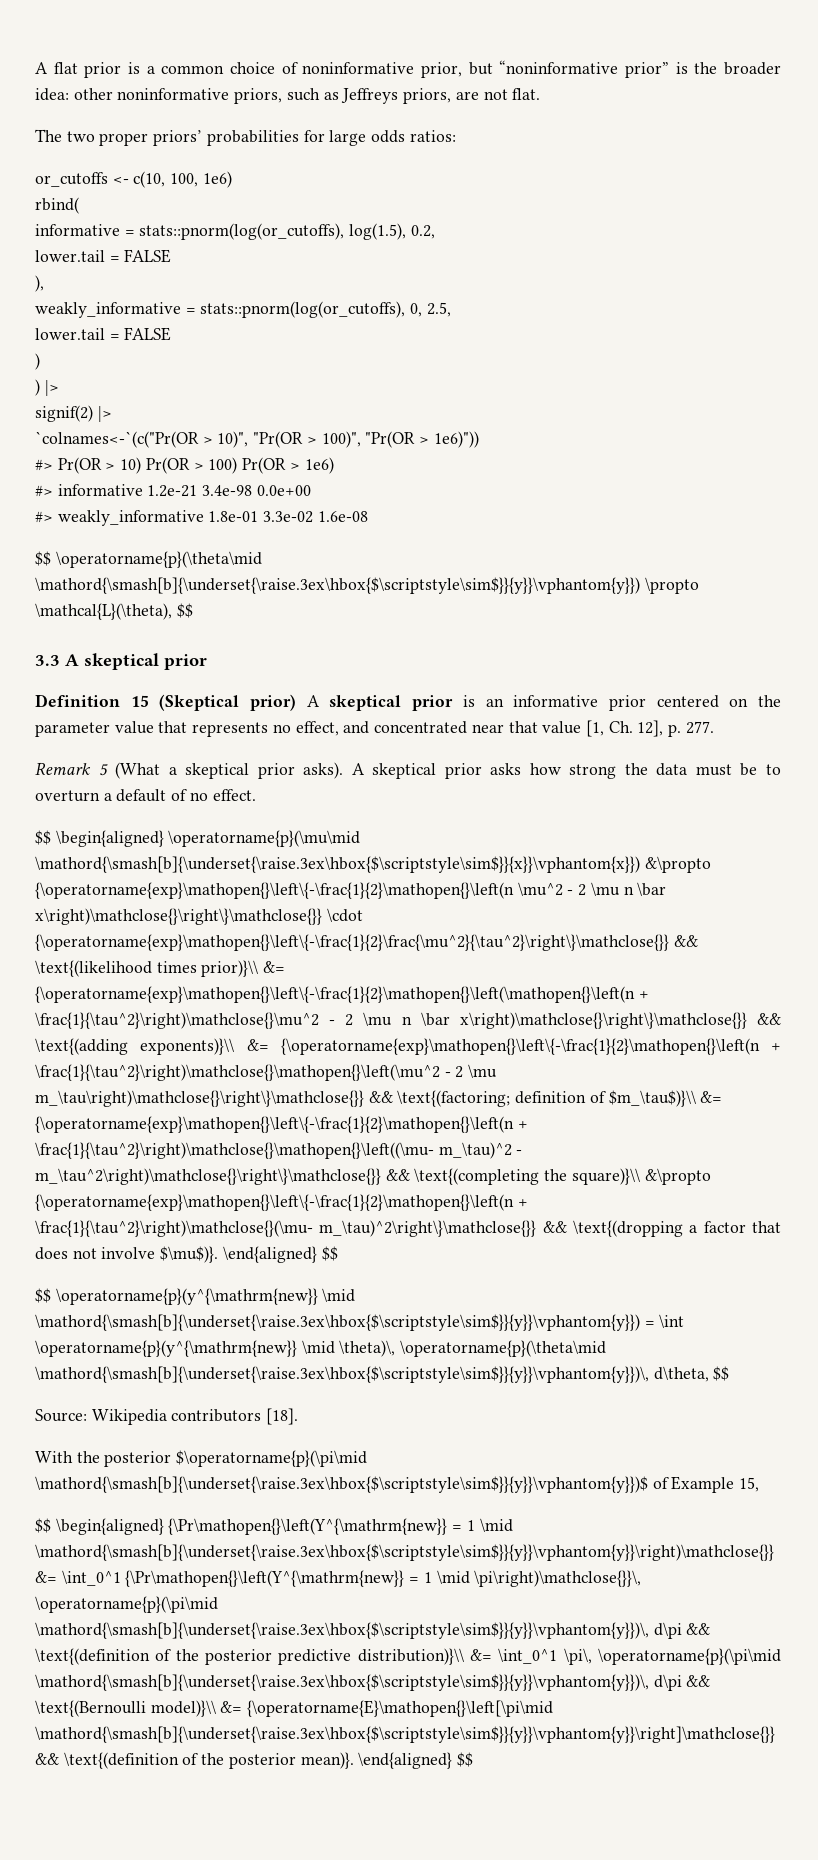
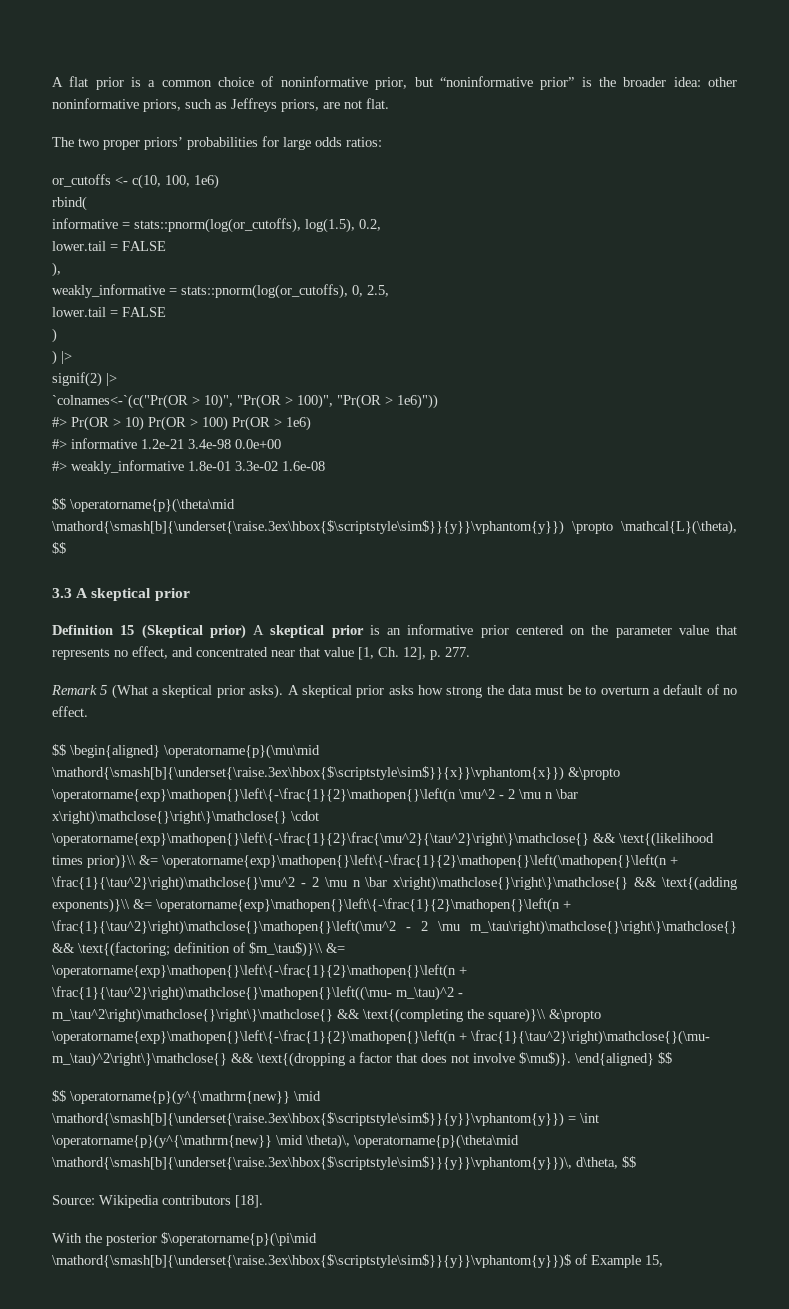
[35,882,514,899] {\operatorname{exp}\mathopen{}\left\{-\frac{1}{2}\mathopen{}\left(n -> [52,788,456,803] \operatorname{exp}\mathopen{}\left\{-\frac{1}{2}\mathopen{}\left(n
[35,908,363,925] [35,934,669,951] x\right)\mathclose{}\right\}\mathclose{}} \cdot {\operatorname{exp}\mathopen{}\left\{-\frac{1}{2}\frac{\mu^2}{\tau^2}\right\}\mathclose{}} -> [52,810,319,825] [52,832,589,846] x\right)\mathclose{}\right\}\mathclose{} \cdot \operatorname{exp}\mathopen{}\left\{-\frac{1}{2}\frac{\mu^2}{\tau^2}\right\}\mathclose{}
[35,986,635,1003] {\operatorname{exp}\mathopen{}\left\{-\frac{1}{2}\mathopen{}\left(\mathopen{}\left(n -> [162,854,667,869] \operatorname{exp}\mathopen{}\left\{-\frac{1}{2}\mathopen{}\left(\mathopen{}\left(n
[459,1012,747,1029] x\right)\mathclose{}\right\}\mathclose{}} -> [393,876,629,891] x\right)\mathclose{}\right\}\mathclose{}
[280,1038,760,1055] {\operatorname{exp}\mathopen{}\left\{-\frac{1}{2}\mathopen{}\left(n -> [156,898,560,913] \operatorname{exp}\mathopen{}\left\{-\frac{1}{2}\mathopen{}\left(n
[35,1090,364,1107] m_\tau\right)\mathclose{}\right\}\mathclose{}} -> [470,920,737,935] m_\tau\right)\mathclose{}\right\}\mathclose{}
[35,1116,514,1133] {\operatorname{exp}\mathopen{}\left\{-\frac{1}{2}\mathopen{}\left(n -> [52,964,456,979] \operatorname{exp}\mathopen{}\left\{-\frac{1}{2}\mathopen{}\left(n
[35,1168,381,1185] m_\tau^2\right)\mathclose{}\right\}\mathclose{}} -> [52,1008,333,1023] m_\tau^2\right)\mathclose{}\right\}\mathclose{}
[35,1194,514,1211] {\operatorname{exp}\mathopen{}\left\{-\frac{1}{2}\mathopen{}\left(n -> [52,1030,456,1045] \operatorname{exp}\mathopen{}\left\{-\frac{1}{2}\mathopen{}\left(n
[319,1220,537,1237] m_\tau)^2\right\}\mathclose{}} -> [52,1052,227,1067] m_\tau)^2\right\}\mathclose{}
[35,1518,513,1535] [35,1544,774,1561] [35,1570,642,1587] [35,1596,218,1613] [35,1622,711,1639] [35,1648,781,1665] [35,1674,711,1691] [35,1700,554,1717] [35,1726,775,1743] [35,1752,474,1769] // $$ \begin{aligned} {\Pr\mathopen{}\left(Y^{\mathrm{new}} = 1 \mid \mathord{\smash[b]{\underset{\raise.3ex\hbox{$\scriptstyle\sim$}}{y}}\vphantom{y}}\right)\mathclose{}} &= \int_0^1 {\Pr\mathopen{}\left(Y^{\mathrm{new}} = 1 \mid \pi\right)\mathclose{}}\, \operatorname{p}(\pi\mid \mathord{\smash[b]{\underset{\raise.3ex\hbox{$\scriptstyle\sim$}}{y}}\vphantom{y}})\, d\pi && \text{(definition of the posterior predictive distribution)}\\ &= \int_0^1 \pi\, \operatorname{p}(\pi\mid \mathord{\smash[b]{\underset{\raise.3ex\hbox{$\scriptstyle\sim$}}{y}}\vphantom{y}})\, d\pi && \text{(Bernoulli model)}\\ &= {\operatorname{E}\mathopen{}\left[\pi\mid \mathord{\smash[b]{\underset{\raise.3ex\hbox{$\scriptstyle\sim$}}{y}}\vphantom{y}}\right]\mathclose{}} && \text{(definition of the posterior mean)}. \end{aligned} $$ -> (663, 1261) none

